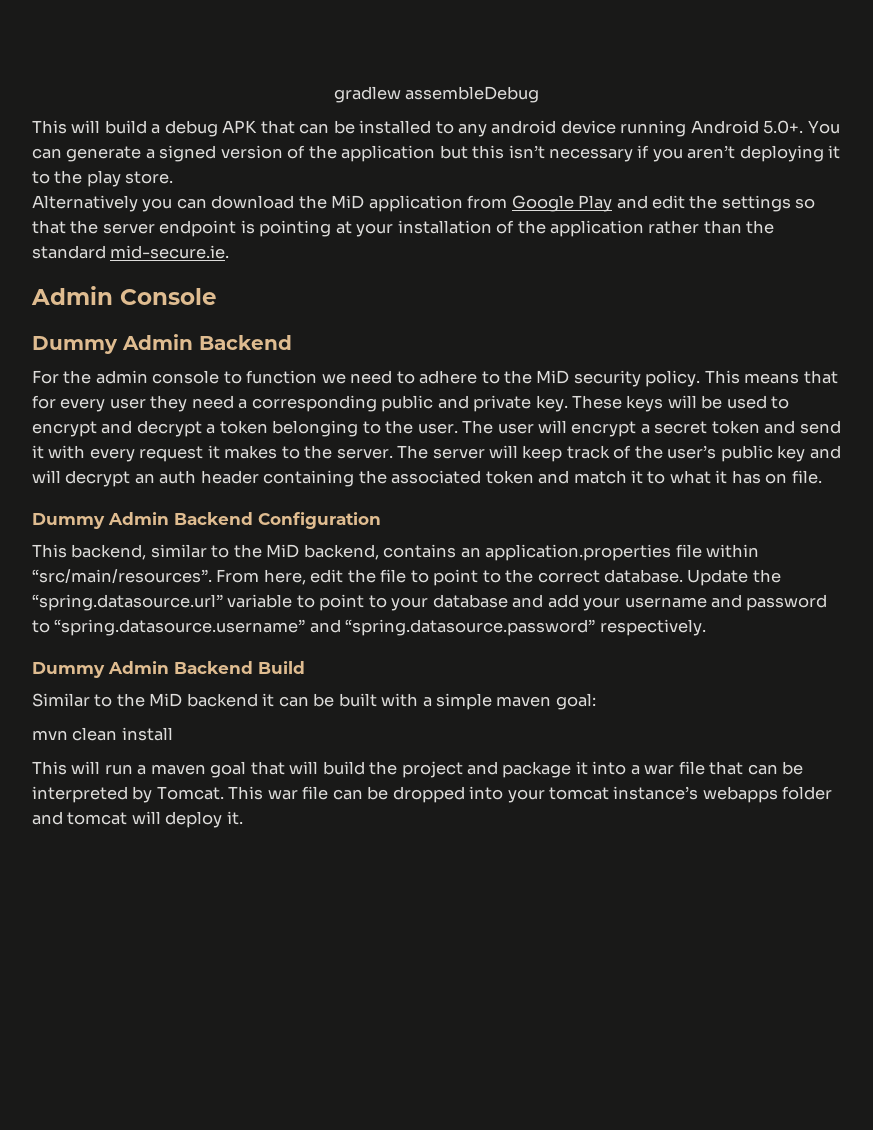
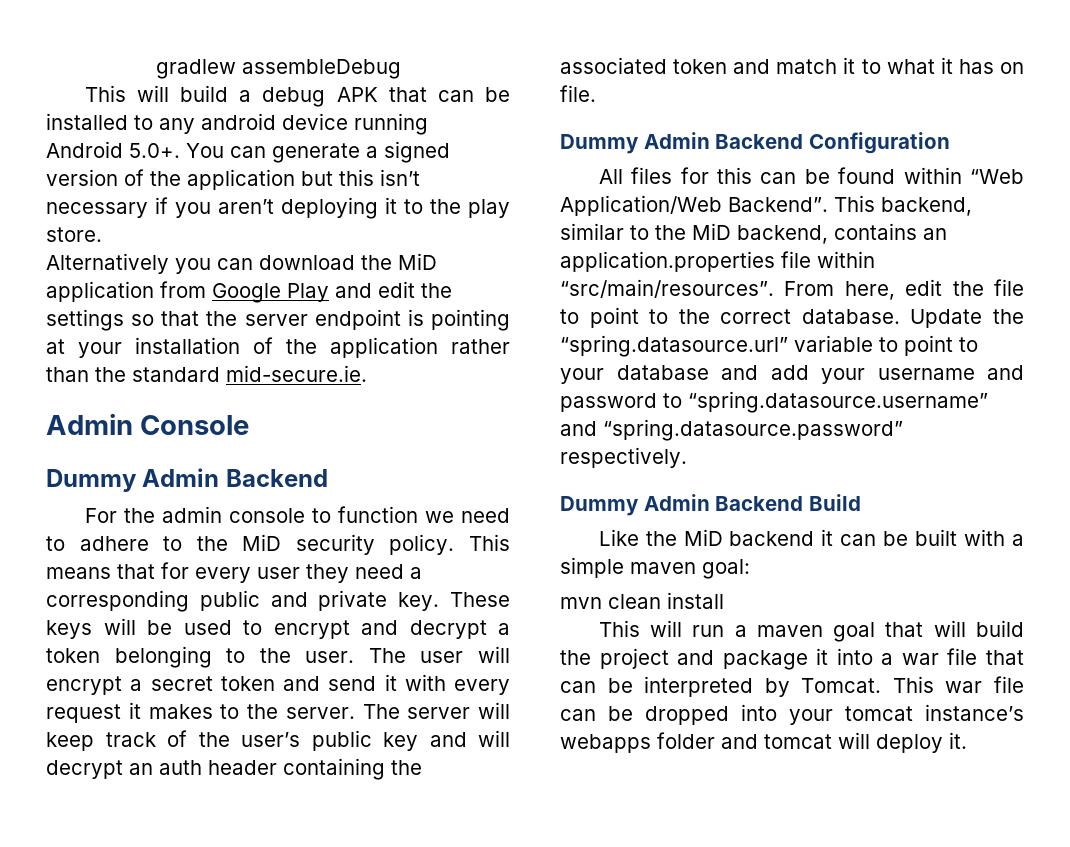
(381, 520) none -> [598,167,1024,184] [560,195,828,216] All files for this can be found within “Web Application/Web Backend”.
[32,693,113,707] Similar to -> [598,529,639,546] Like

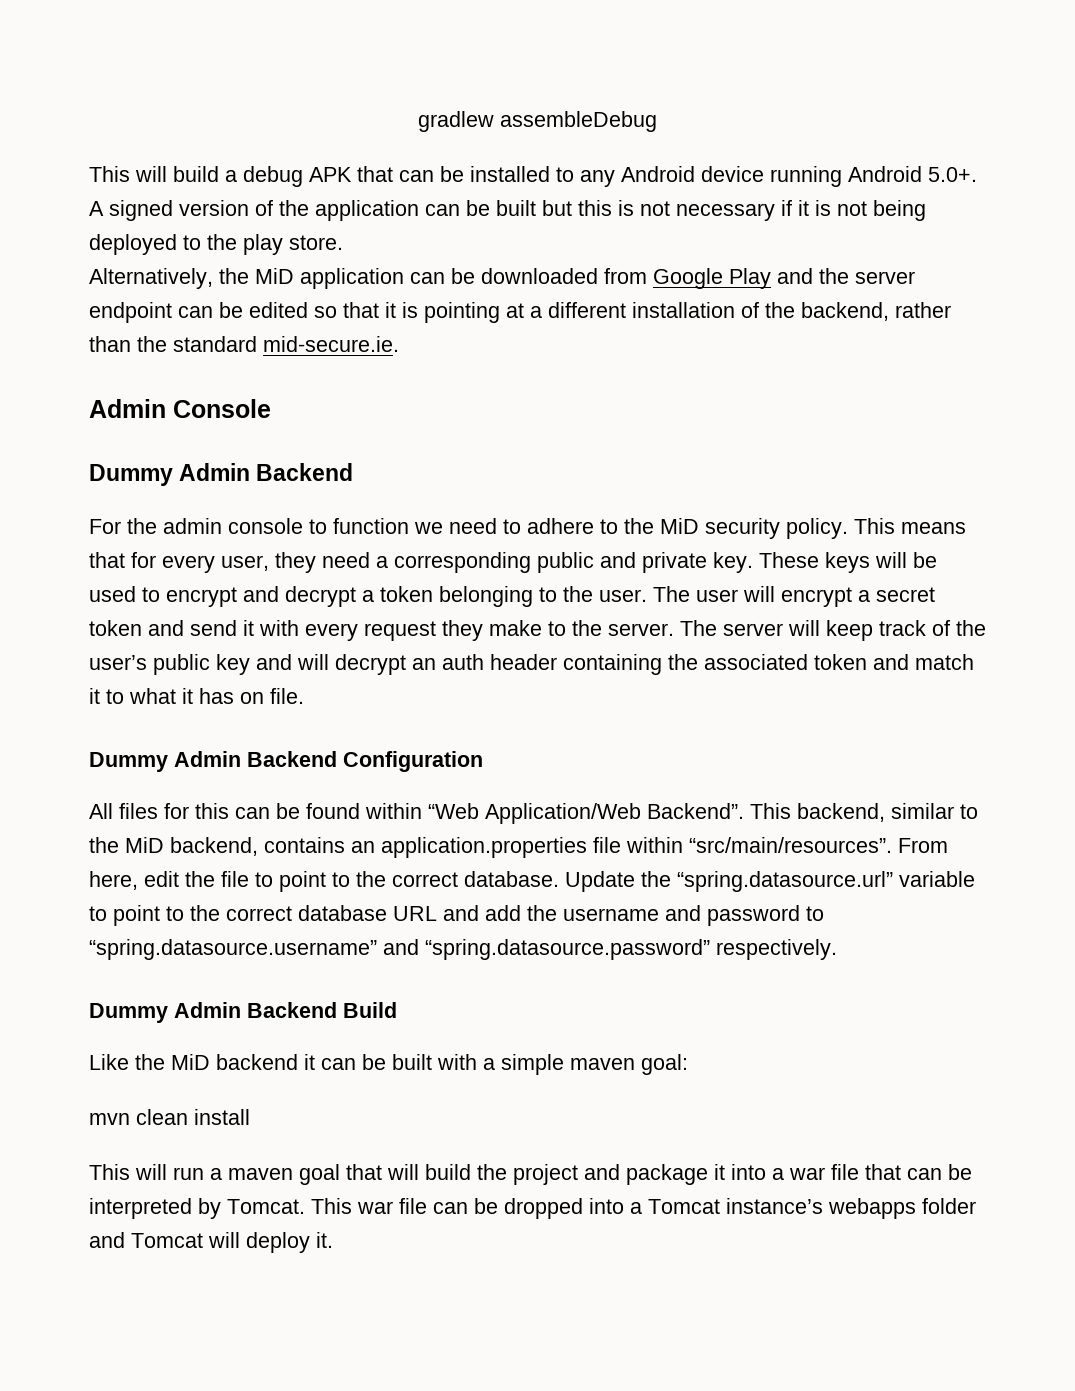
[201,113,276,130] android -> [621,166,695,182] Android
[186,143,378,163] You can generate a -> [89,201,104,216] A
[301,169,420,186] [46,197,510,219] [46,227,102,242] [46,253,437,274] [46,281,452,303] [46,309,401,331] but this isn’t necessary if you aren’t deploying it to the play store. // Alternatively you can download the MiD application from Google Play and edit the settings so that the server endpoint -> [425,200,926,221] [89,234,343,255] [89,268,915,289] [89,302,396,323] can be built but this is not necessary if it is not being deployed to the play store. // Alternatively, the MiD application can be downloaded from Google Play and the server endpoint can be edited so that it
[78,342,122,358] your -> [530,302,626,318] a different
[330,337,438,358] application -> [801,302,889,321] backend,
[257,567,300,579] user -> [221,555,269,571] user,
[128,702,213,719] it makes -> [442,620,542,641] they make
[560,365,709,384] your database -> [190,905,437,921] the correct database URL
[821,368,865,384] your -> [527,905,557,921] the
[789,706,913,725] your tomcat -> [630,1199,720,1214] a Tomcat
[764,734,832,749] tomcat -> [131,1233,203,1248] Tomcat

